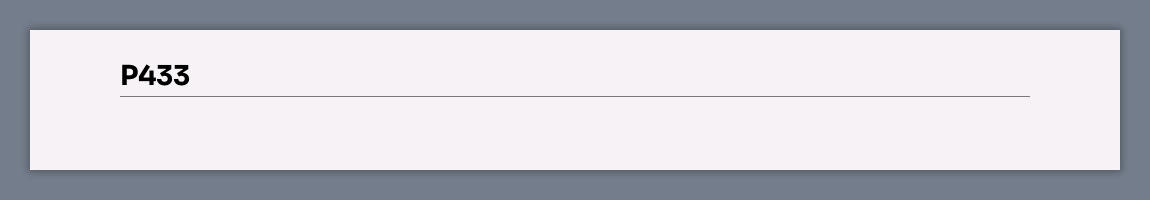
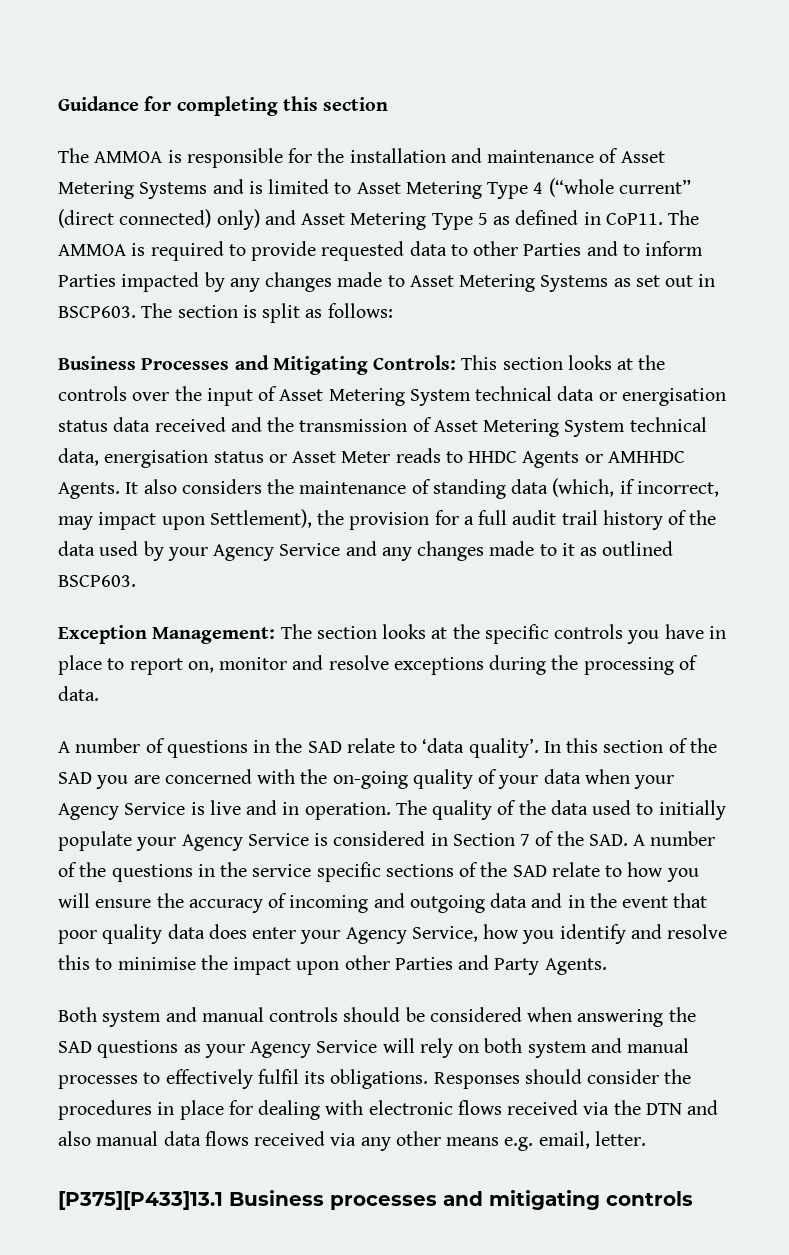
[120,64,190,86] P433 -> [58,96,389,116] [58,148,665,168] [58,178,691,199] [58,209,700,230] [58,241,704,261] [58,272,716,292] [58,303,393,323] [58,355,666,375] [58,386,726,406] [58,417,707,437] [58,448,685,468] [58,478,719,499] [58,509,717,530] [58,541,674,561] [58,575,136,587] [58,624,726,644] [58,655,698,675] [58,686,99,701] [58,738,717,758] [58,769,675,789] [58,800,726,820] [58,831,716,851] [58,862,699,882] [58,893,708,913] [58,924,728,944] [58,955,607,975] [58,1007,696,1027] [58,1038,690,1058] [58,1069,692,1089] [58,1100,719,1120] [58,1131,646,1151] [58,1190,693,1210] Guidance for completing this section // The AMMOA is responsible for the installation and maintenance of Asset Metering Systems and is limited to Asset Metering Type 4 (“whole current” (direct connected) only) and Asset Metering Type 5 as defined in CoP11. The AMMOA is required to provide requested data to other Parties and to inform Parties impacted by any changes made to Asset Metering Systems as set out in BSCP603. The section is split as follows: // Business Processes and Mitigating Controls: This section looks at the controls over the input of Asset Metering System technical data or energisation status data received and the transmission of Asset Metering System technical data, energisation status or Asset Meter reads to HHDC Agents or AMHHDC Agents. It also considers the maintenance of standing data (which, if incorrect, may impact upon Settlement), the provision for a full audit trail history of the data used by your Agency Service and any changes made to it as outlined BSCP603. // Exception Management: The section looks at the specific controls you have in place to report on, monitor and resolve exceptions during the processing of data. // A number of questions in the SAD relate to ‘data quality’. In this section of the SAD you are concerned with the on-going quality of your data when your Agency Service is live and in operation. The quality of the data used to initially populate your Agency Service is considered in Section 7 of the SAD. A number of the questions in the service specific sections of the SAD relate to how you will ensure the accuracy of incoming and outgoing data and in the event that poor quality data does enter your Agency Service, how you identify and resolve this to minimise the impact upon other Parties and Party Agents. // Both system and manual controls should be considered when answering the SAD questions as your Agency Service will rely on both system and manual processes to effectively fulfil its obligations. Responses should consider the procedures in place for dealing with electronic flows received via the DTN and also manual data flows received via any other means e.g. email, letter. // [P375][P433]13.1 Business processes and mitigating controls

